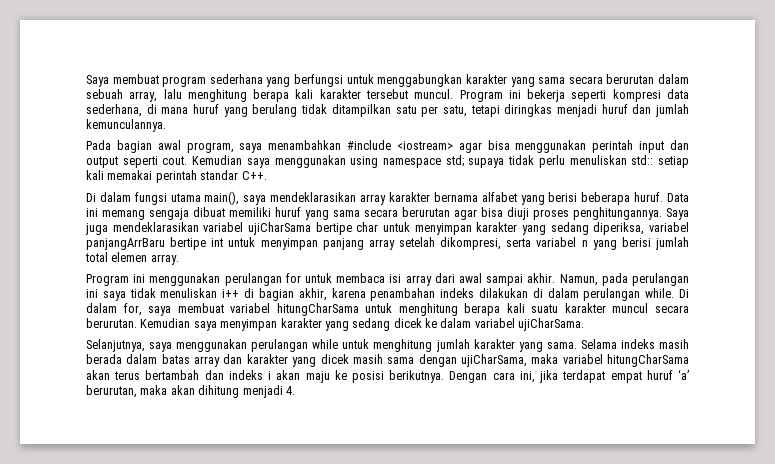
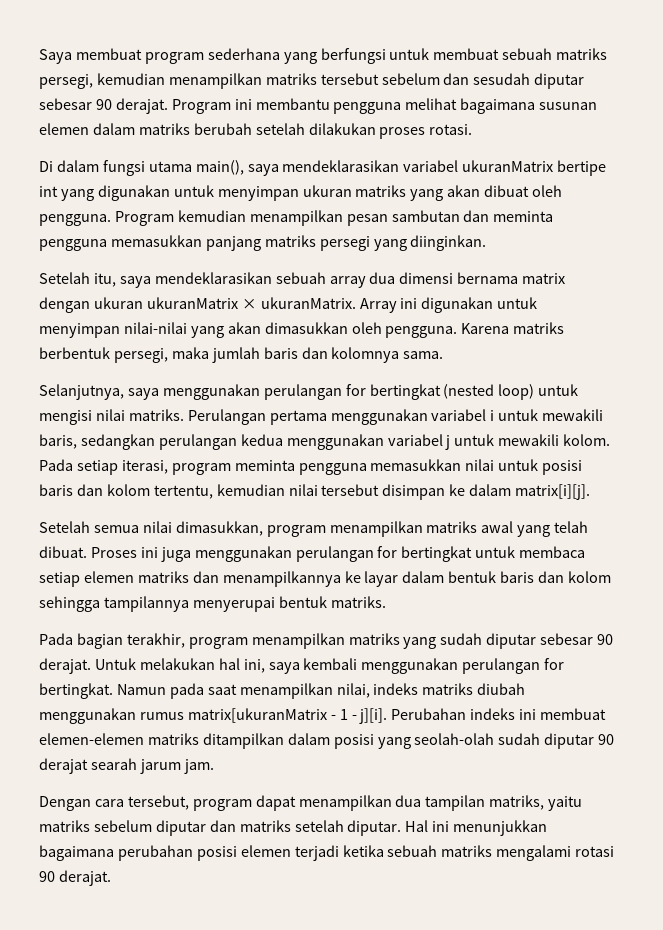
[377,74,690,87] [86,89,689,102] [86,104,689,117] [86,119,166,132] [86,140,689,153] [86,155,689,168] [86,170,267,183] menggabungkan karakter yang sama secara berurutan dalam sebuah array, lalu menghitung berapa kali karakter tersebut muncul. Program ini bekerja seperti kompresi data sederhana, di mana huruf yang berulang tidak ditampilkan satu per satu, tetapi diringkas menjadi huruf dan jumlah kemunculannya. // Pada bagian awal program, saya menambahkan #include <iostream> agar bisa menggunakan perintah input dan output seperti cout. Kemudian saya menggunakan using namespace std; supaya tidak perlu menuliskan std:: setiap kali memakai perintah standar C++. -> [433,48,608,60] [39,73,585,89] [39,98,598,114] [39,123,473,139] membuat sebuah matriks persegi, kemudian menampilkan matriks tersebut sebelum dan sesudah diputar sebesar 90 derajat. Program ini membantu pengguna melihat bagaimana susunan elemen dalam matriks berubah setelah dilakukan proses rotasi.
[360,192,689,205] [86,207,689,220] [85,222,690,235] [86,237,689,250] [85,252,179,265] [86,273,689,286] [86,288,689,301] [86,303,690,316] [86,318,585,331] [86,339,690,352] [86,354,689,367] [86,369,689,383] [86,385,295,398] array karakter bernama alfabet yang berisi beberapa huruf. Data ini memang sengaja dibuat memiliki huruf yang sama secara berurutan agar bisa diuji proses penghitungannya. Saya juga mendeklarasikan variabel ujiCharSama bertipe char untuk menyimpan karakter yang sedang diperiksa, variabel panjangArrBaru bertipe int untuk menyimpan panjang array setelah dikompresi, serta variabel n yang berisi jumlah total elemen array. // Program ini menggunakan perulangan for untuk membaca isi array dari awal sampai akhir. Namun, pada perulangan ini saya tidak menuliskan i++ di bagian akhir, karena penambahan indeks dilakukan di dalam perulangan while. Di dalam for, saya membuat variabel hitungCharSama untuk menghitung berapa kali suatu karakter muncul secara berurutan. Kemudian saya menyimpan karakter yang sedang dicek ke dalam variabel ujiCharSama. // Selanjutnya, saya menggunakan perulangan while untuk menghitung jumlah karakter yang sama. Selama indeks masih berada dalam batas array dan karakter yang dicek masih sama dengan ujiCharSama, maka variabel hitungCharSama akan terus bertambah dan indeks i akan maju ke posisi berikutnya. Dengan cara ini, jika terdapat empat huruf ‘a’ berurutan, maka akan dihitung menjadi 4. -> [403,160,607,176] [39,185,563,201] [39,210,554,226] [39,235,487,251] [39,272,566,288] [39,297,538,313] [39,322,565,338] [39,347,444,363] [39,384,579,400] [39,409,604,425] [39,434,611,450] [39,459,583,475] [39,484,591,500] [39,521,589,537] [39,546,586,562] [39,571,612,587] [39,596,386,612] [39,633,614,649] [39,658,565,674] [39,683,526,699] [39,708,607,724] [39,733,615,749] [39,758,214,774] [39,795,583,811] [39,820,548,836] [39,845,615,861] [39,870,111,886] variabel ukuranMatrix bertipe int yang digunakan untuk menyimpan ukuran matriks yang akan dibuat oleh pengguna. Program kemudian menampilkan pesan sambutan dan meminta pengguna memasukkan panjang matriks persegi yang diinginkan. // Setelah itu, saya mendeklarasikan sebuah array dua dimensi bernama matrix dengan ukuran ukuranMatrix × ukuranMatrix. Array ini digunakan untuk menyimpan nilai-nilai yang akan dimasukkan oleh pengguna. Karena matriks berbentuk persegi, maka jumlah baris dan kolomnya sama. // Selanjutnya, saya menggunakan perulangan for bertingkat (nested loop) untuk mengisi nilai matriks. Perulangan pertama menggunakan variabel i untuk mewakili baris, sedangkan perulangan kedua menggunakan variabel j untuk mewakili kolom. Pada setiap iterasi, program meminta pengguna memasukkan nilai untuk posisi baris dan kolom tertentu, kemudian nilai tersebut disimpan ke dalam matrix[i][j]. // Setelah semua nilai dimasukkan, program menampilkan matriks awal yang telah dibuat. Proses ini juga menggunakan perulangan for bertingkat untuk membaca setiap elemen matriks dan menampilkannya ke layar dalam bentuk baris dan kolom sehingga tampilannya menyerupai bentuk matriks. // Pada bagian terakhir, program menampilkan matriks yang sudah diputar sebesar 90 derajat. Untuk melakukan hal ini, saya kembali menggunakan perulangan for bertingkat. Namun pada saat menampilkan nilai, indeks matriks diubah menggunakan rumus matrix[ukuranMatrix - 1 - j][i]. Perubahan indeks ini membuat elemen-elemen matriks ditampilkan dalam posisi yang seolah-olah sudah diputar 90 derajat searah jarum jam. // Dengan cara tersebut, program dapat menampilkan dua tampilan matriks, yaitu matriks sebelum diputar dan matriks setelah diputar. Hal ini menunjukkan bagaimana perubahan posisi elemen terjadi ketika sebuah matriks mengalami rotasi 90 derajat.

